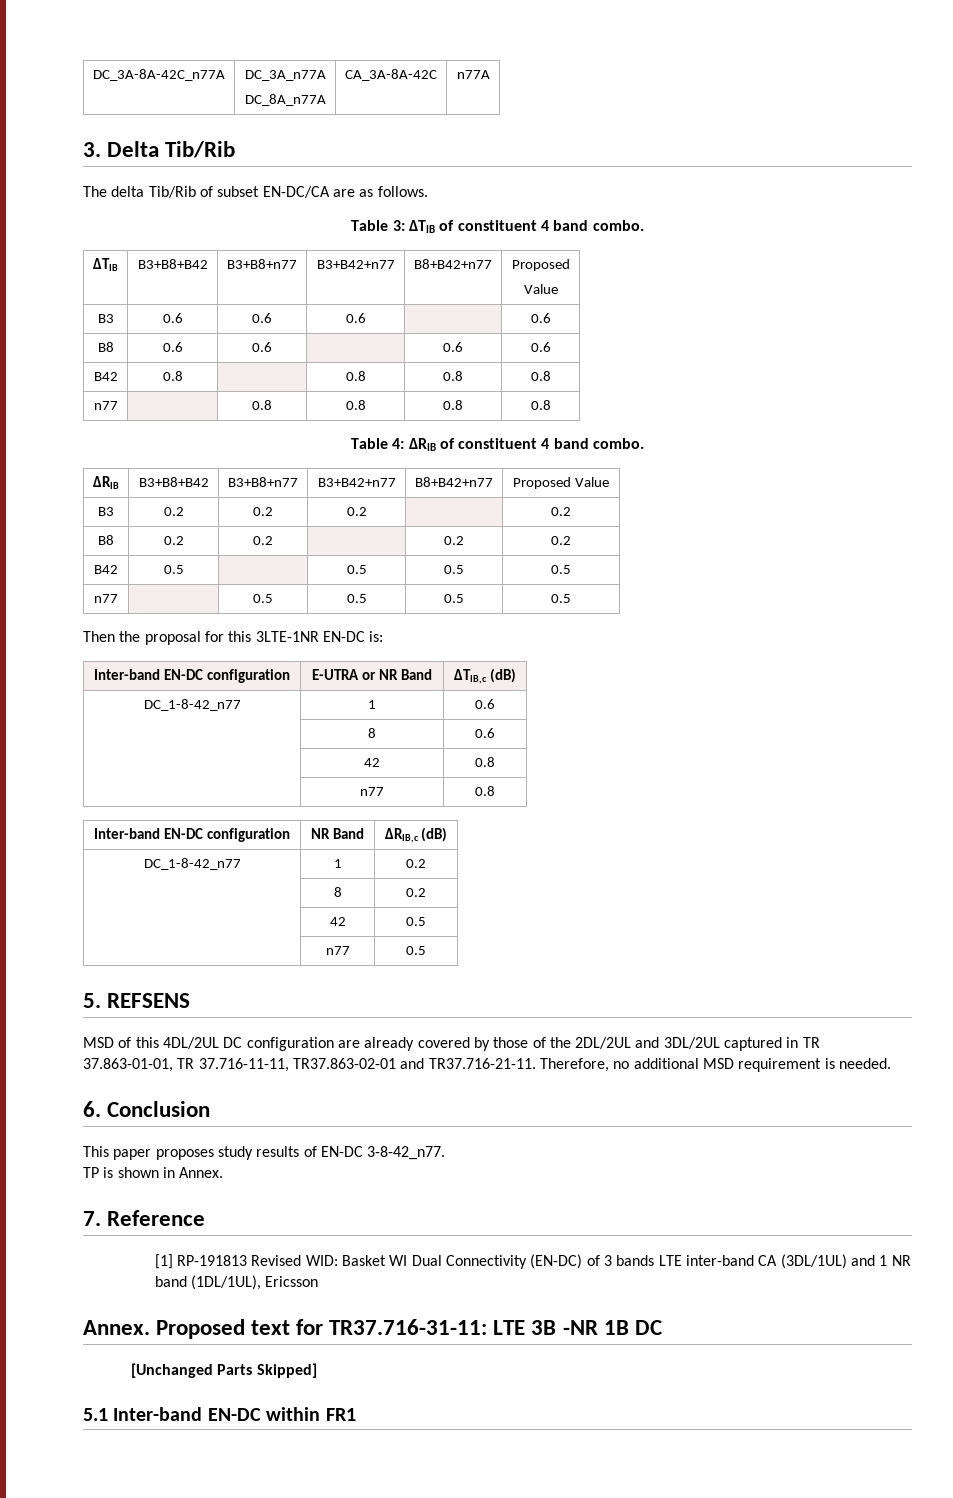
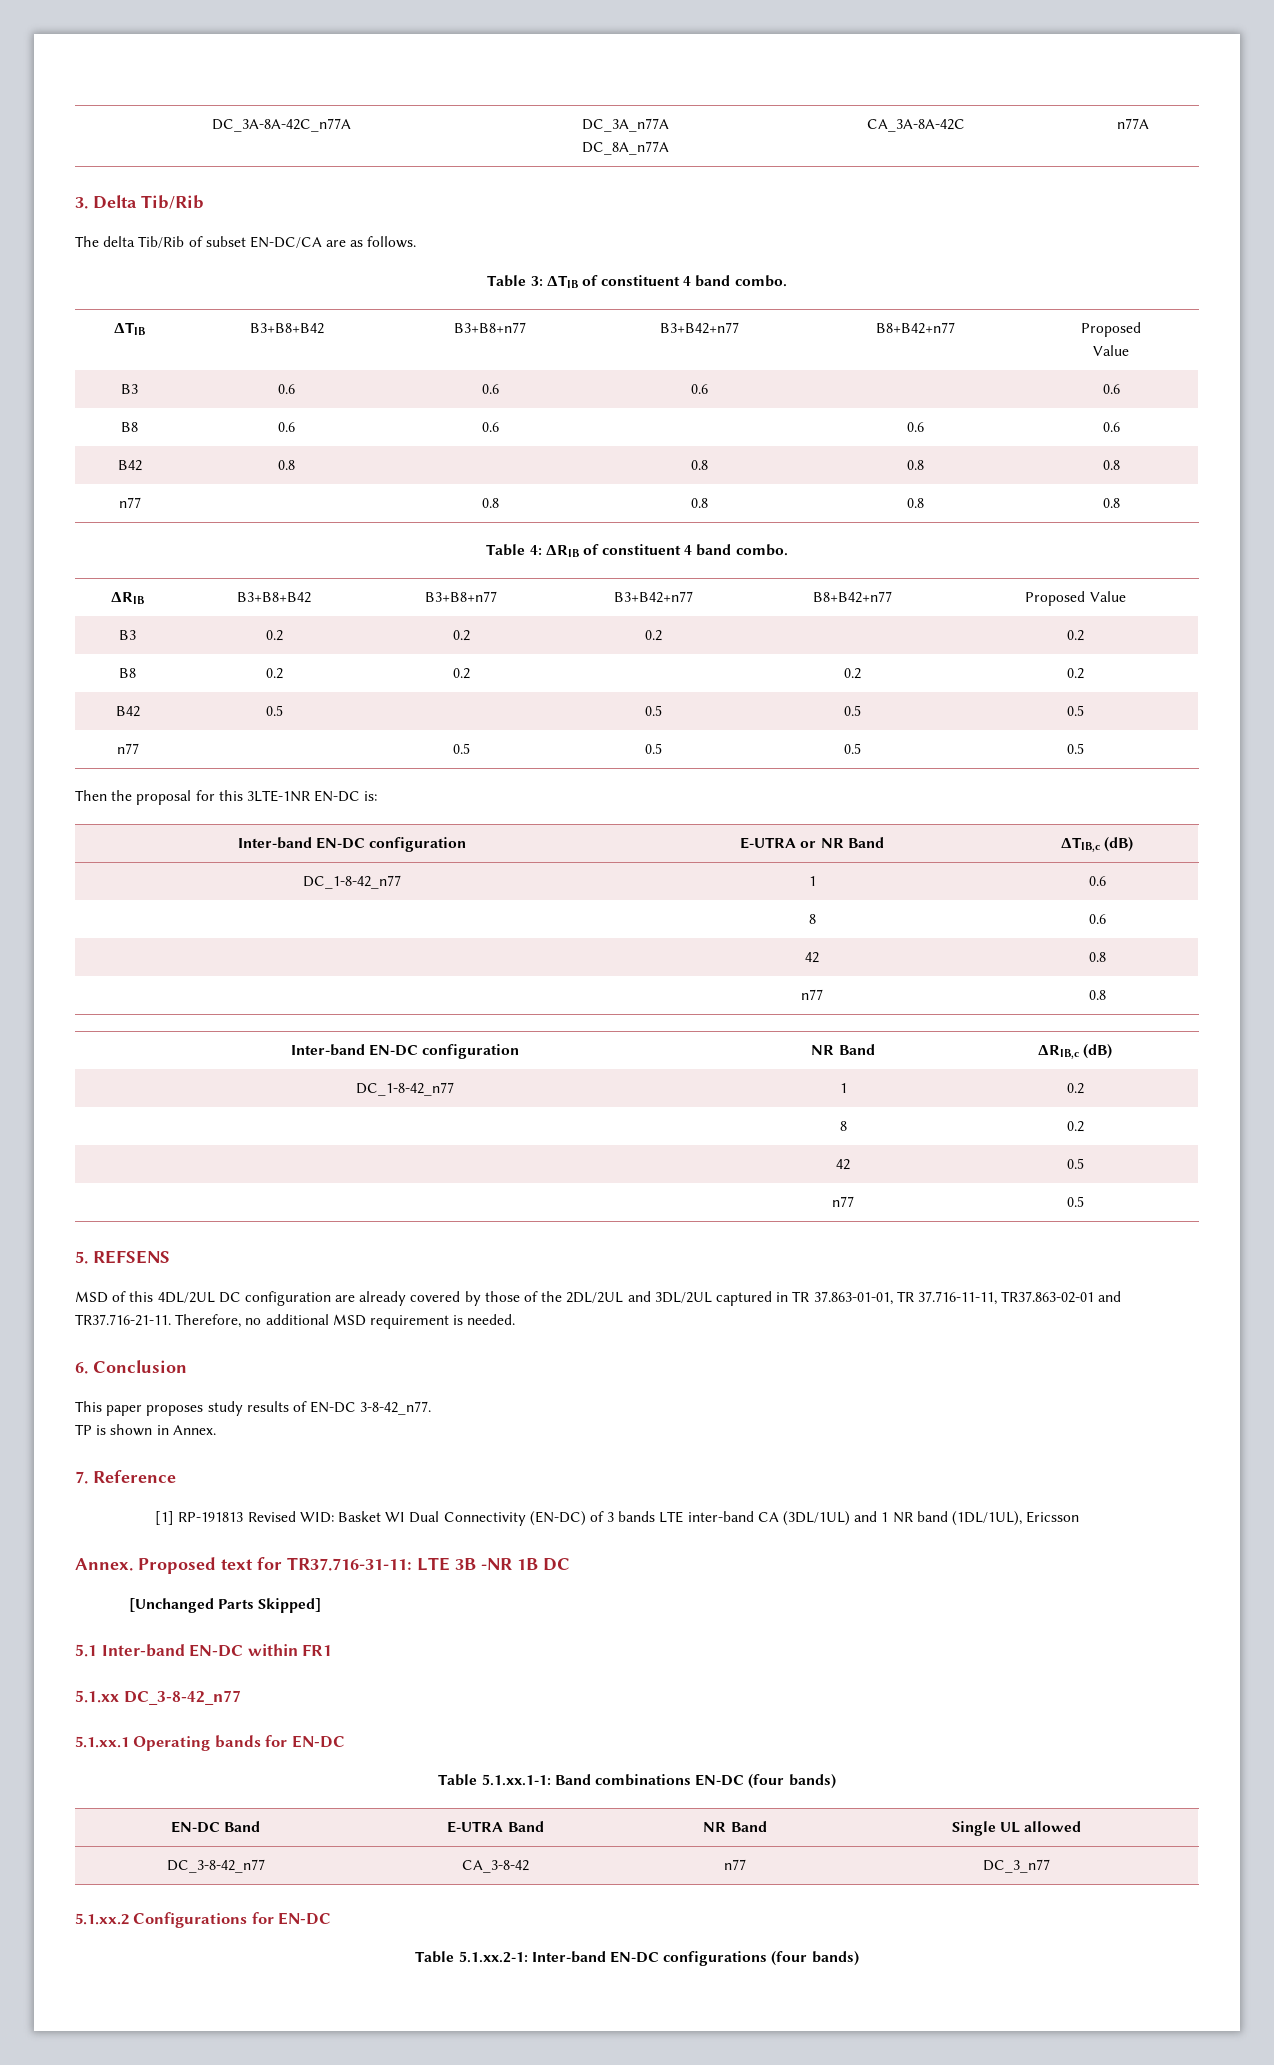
(356, 1414) none -> [75,1690,241,1705] [75,1735,345,1751] [438,1774,836,1789] [170,1821,261,1833] [447,1821,544,1833] [703,1821,767,1832] [951,1821,1082,1836] [166,1859,265,1873] [462,1860,529,1873] [724,1859,746,1870] [983,1859,1050,1873] [75,1912,332,1928] [415,1951,859,1966] // 5.1.xx DC_3-8-42_n77 // 5.1.xx.1 Operating bands for EN-DC // Table 5.1.xx.1-1: Band combinations EN-DC (four bands) // EN-DC Band | E-UTRA Band | NR Band | Single UL allowed // DC_3-8-42_n77 | CA_3-8-42 | n77 | DC_3_n77 // 5.1.xx.2 Configurations for EN-DC // Table 5.1.xx.2-1: Inter-band EN-DC configurations (four bands)

